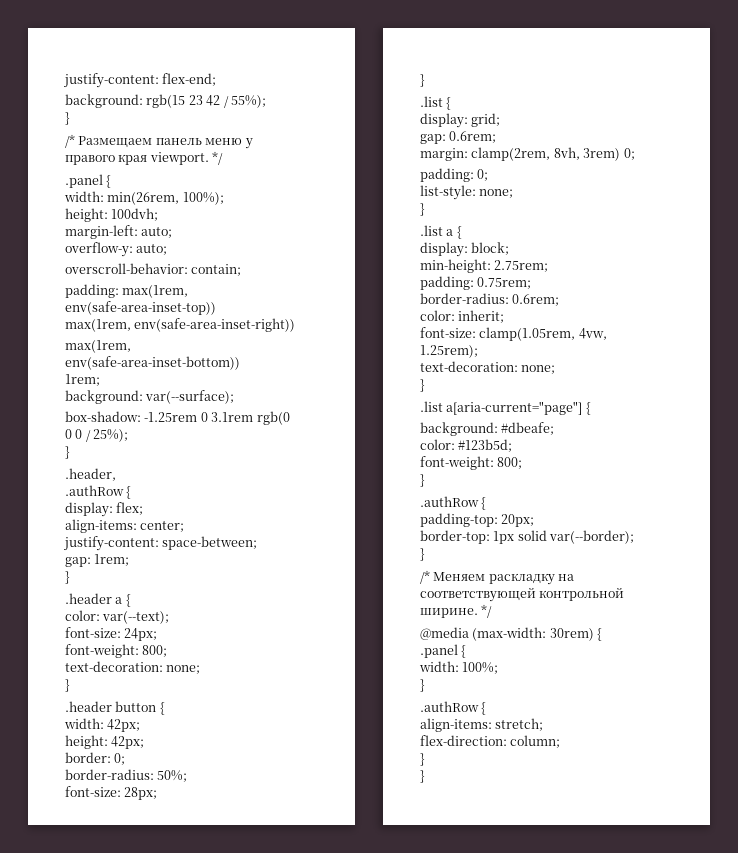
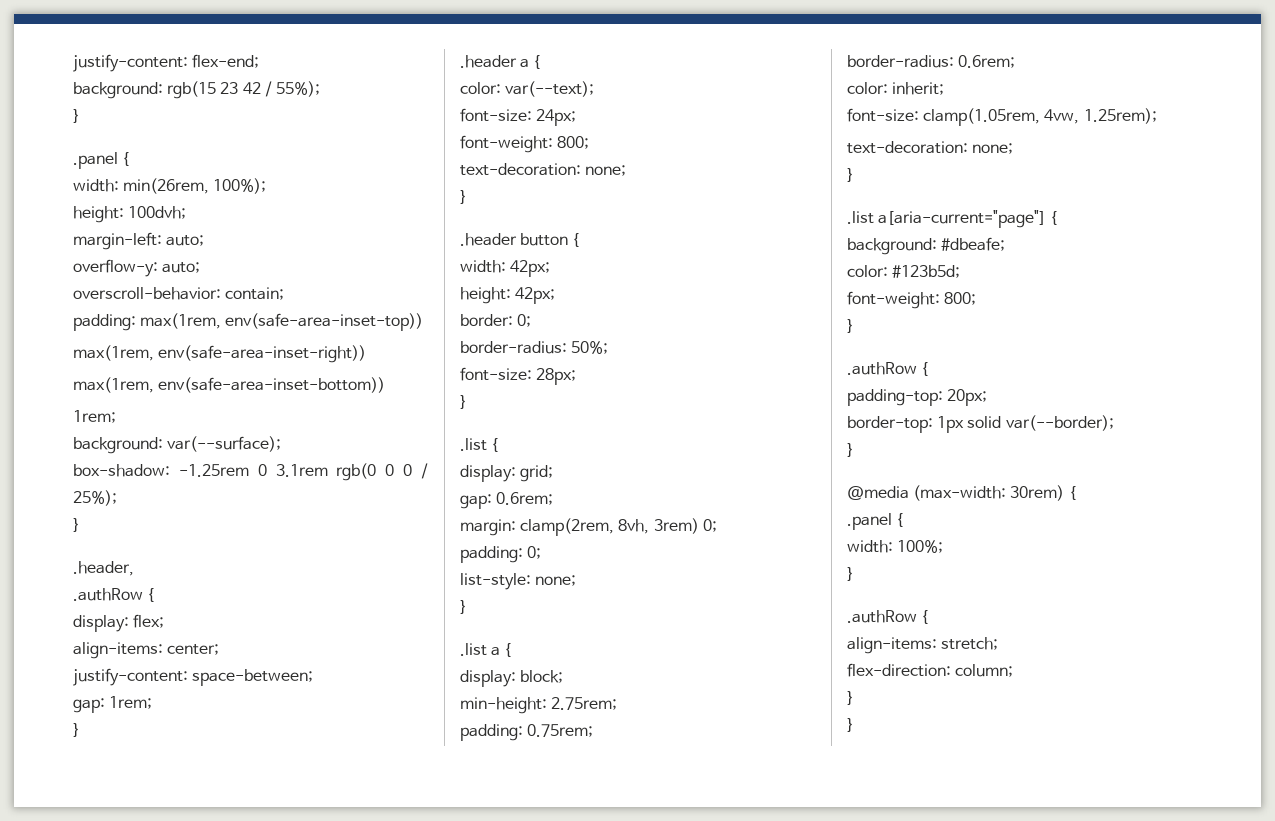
[65,134,253,149] [65,151,224,165] // /* Размещаем панель меню у правого края viewport. */ -> (80, 116) none
[420,570,575,585] [420,587,625,602] [420,604,493,618] // /* Меняем раскладку на соответствующей контрольной ширине. */ -> (854, 450) none

